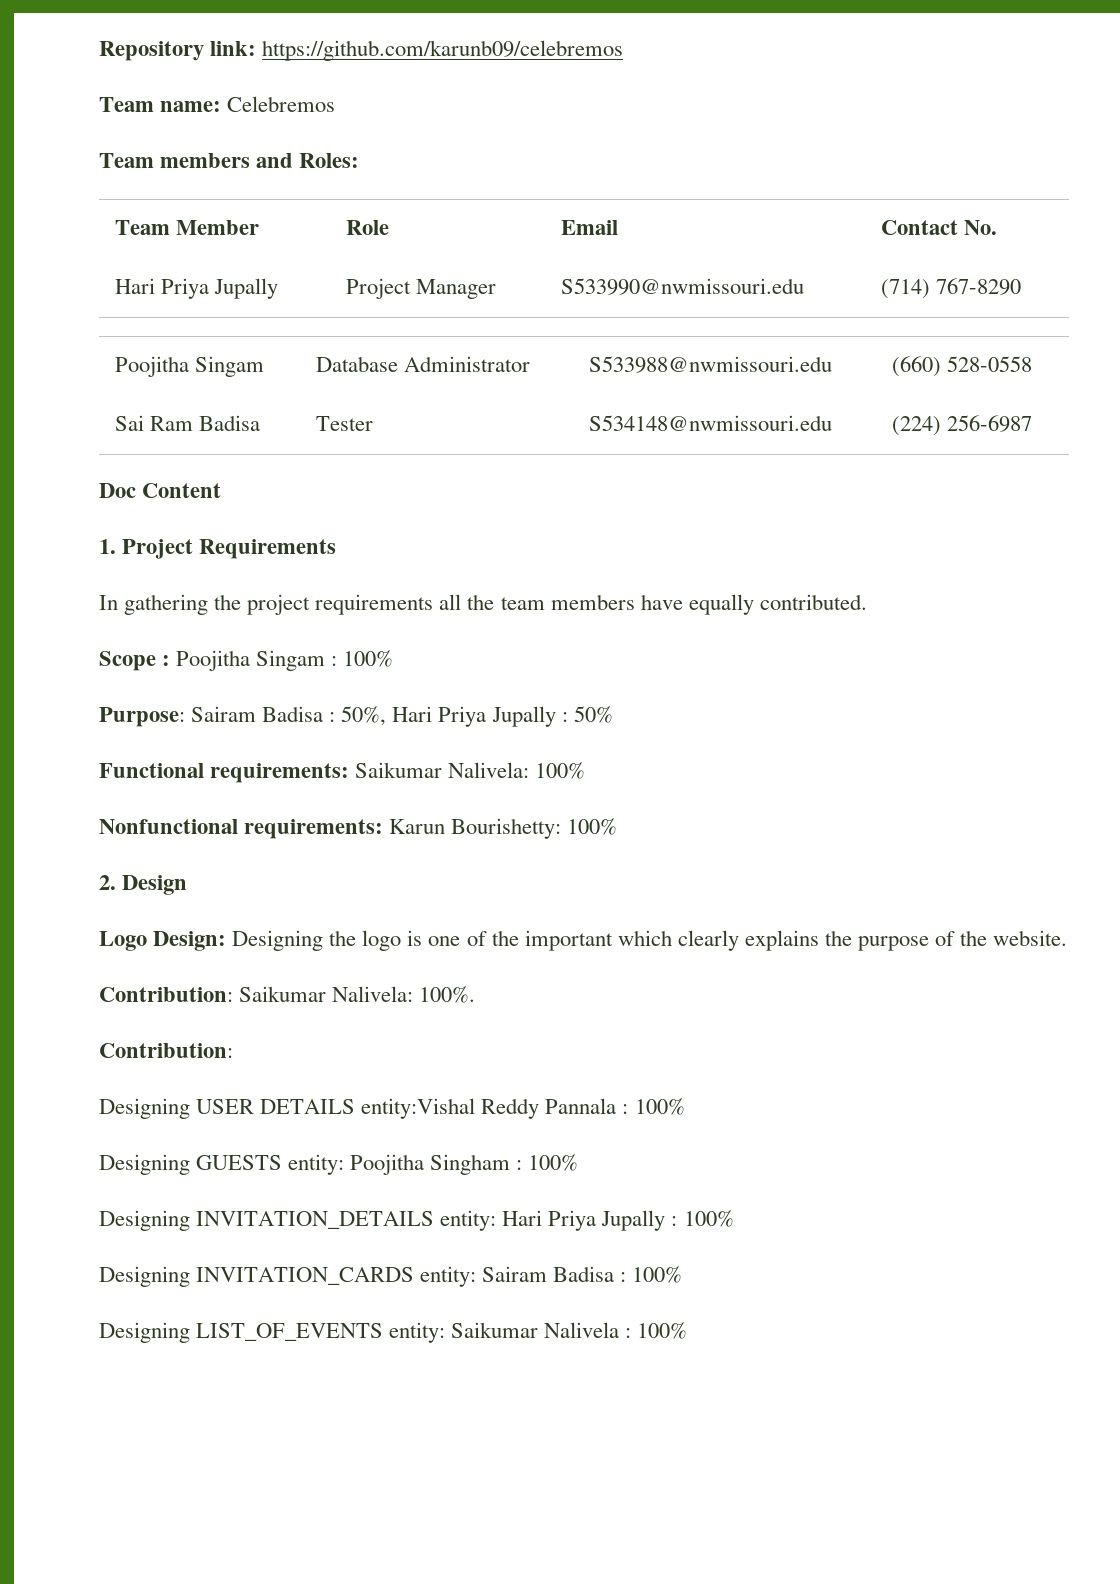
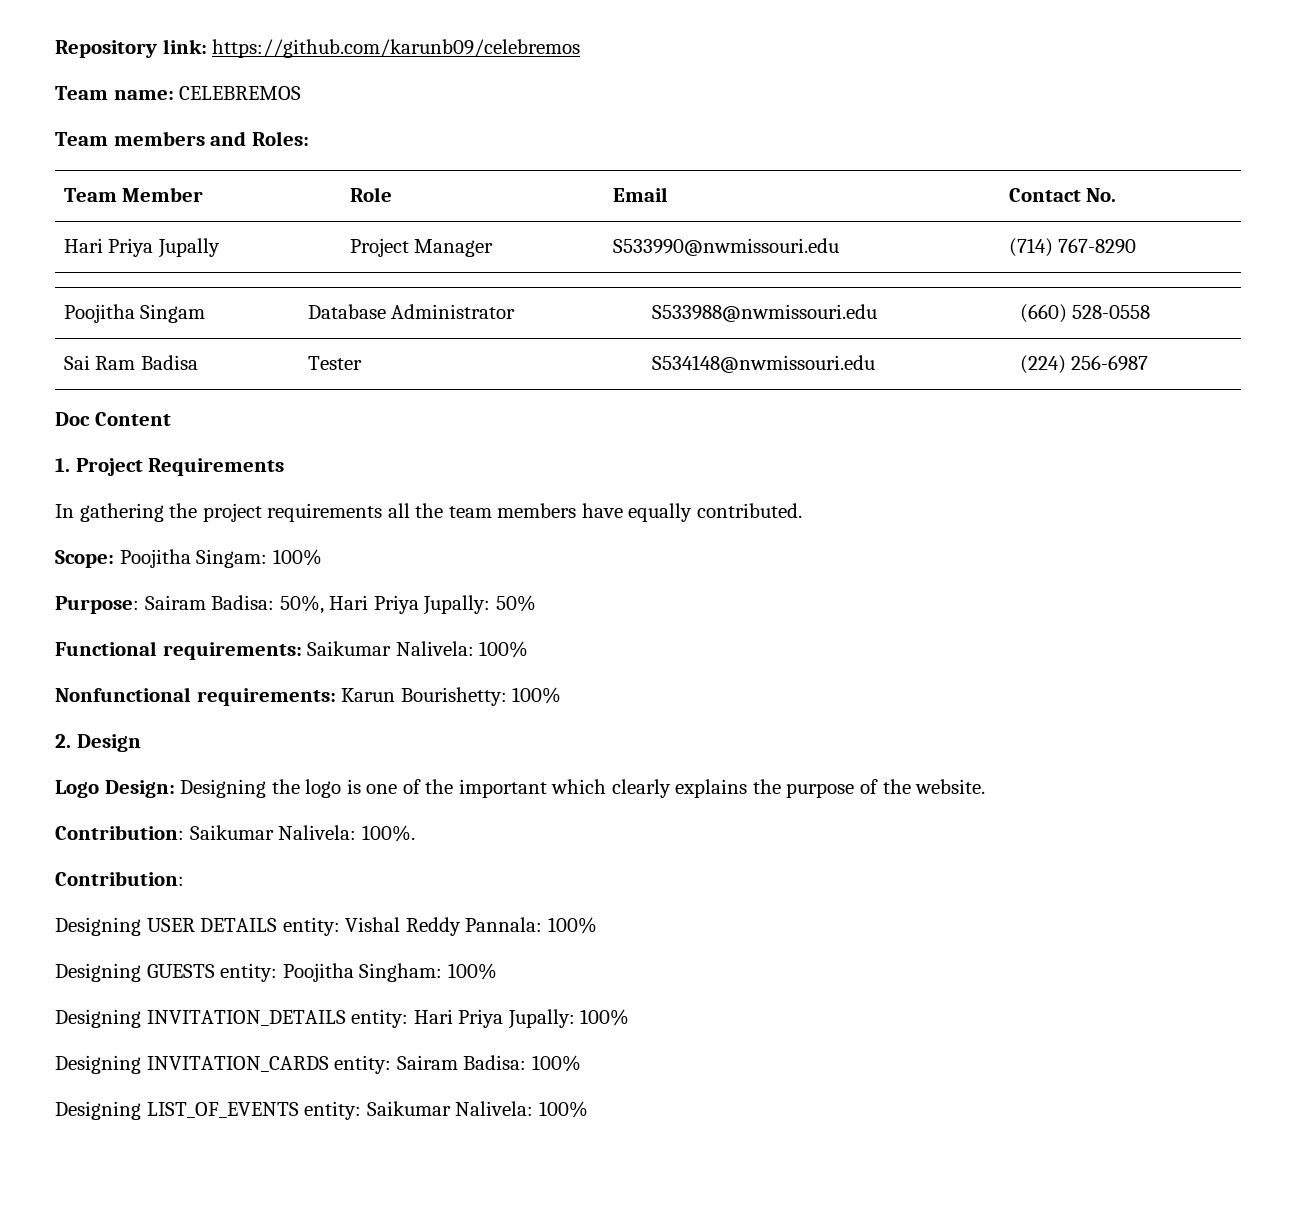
[227,96,336,112] Celebremos -> [179,86,302,100] CELEBREMOS
[99,650,338,671] Scope : Poojitha Singam : -> [55,549,268,568] Scope: Poojitha Singam:
[262,706,336,722] Badisa : -> [211,595,275,610] Badisa:
[491,706,568,727] Jupally : -> [423,595,491,615] Jupally:
[361,1098,629,1119] entity:Vishal Reddy Pannala : -> [282,917,543,936] entity: Vishal Reddy Pannala:
[430,1154,523,1175] Singham : -> [359,963,443,982] Singham:
[601,1210,678,1231] Jupally : -> [507,1009,575,1029] Jupally:
[553,1266,627,1282] Badisa : -> [463,1055,527,1070] Badisa:
[544,1322,632,1338] Nalivela : -> [455,1101,534,1116] Nalivela:

